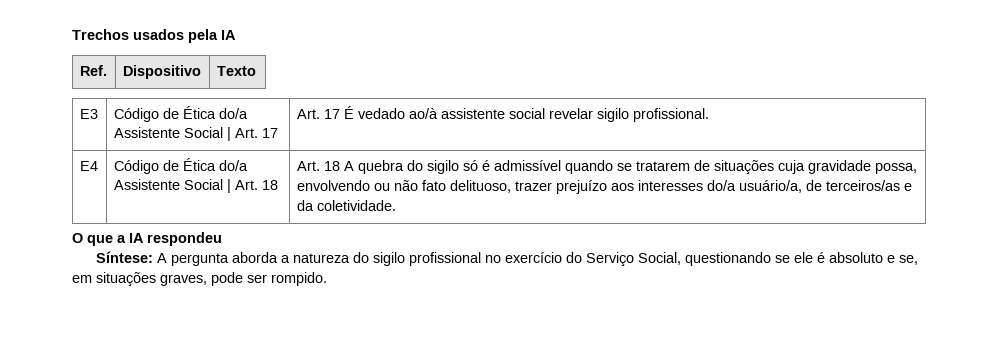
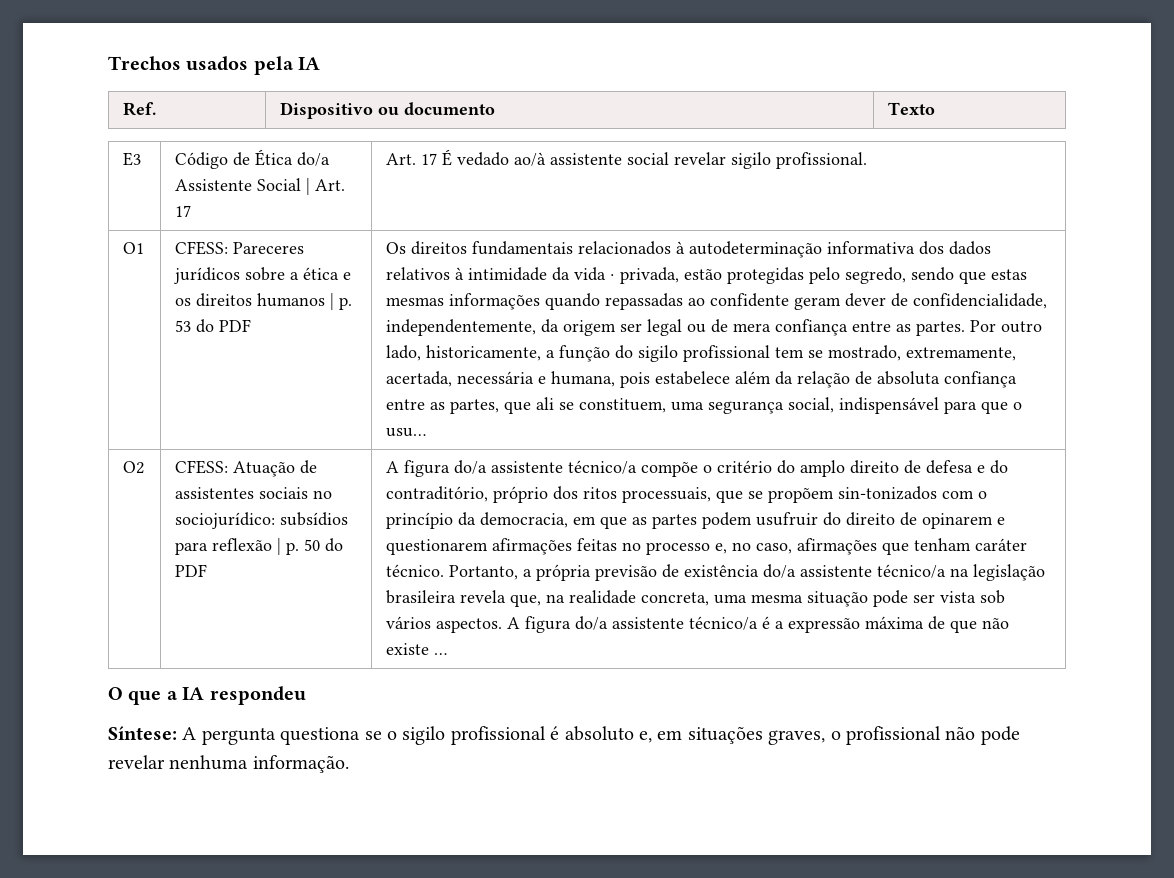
(201, 72) none -> [378,102,496,115] ou documento
[79,161,98,171] [113,158,248,174] [113,179,278,193] [296,160,917,174] [296,180,912,194] [296,200,396,211] E4 | Código de Ética do/a Assistente Social | Art. 18 | Art. 18 A quebra do sigilo só é admissível quando se tratarem de situações cuja gravidade possa, envolvendo ou não fato delituoso, trazer prejuízo aos interesses do/a usuário/a, de terceiros/as e da coletividade. -> [123,242,145,254] [175,241,305,255] [174,267,352,284] [175,293,353,310] [175,319,252,333] [386,241,992,258] [386,267,1028,284] [386,293,1048,310] [386,319,1043,336] [386,345,1017,362] [386,371,1018,388] [386,397,1023,414] [386,428,427,437] [123,461,145,474] [175,460,318,477] [175,487,333,499] [175,512,349,529] [175,538,344,555] [175,564,208,577] [386,460,1009,477] [386,486,988,503] [386,512,1006,529] [386,538,1028,555] [386,564,1046,581] [386,590,1006,607] [386,616,1010,633] [386,643,448,655] O1 | CFESS: Pareceres jurídicos sobre a ética e os direitos humanos | p. 53 do PDF | Os direitos fundamentais relacionados à autodeterminação informativa dos dados relativos à intimidade da vida · privada, estão protegidas pelo segredo, sendo que estas mesmas informações quando repassadas ao confidente geram dever de confidencialidade, independentemente, da origem ser legal ou de mera confiança entre as partes. Por outro lado, historicamente, a função do sigilo profissional tem se mostrado, extremamente, acertada, necessária e humana, pois estabelece além da relação de absoluta confiança entre as partes, que ali se constituem, uma segurança social, indispensável para que o usu… // O2 | CFESS: Atuação de assistentes sociais no sociojurídico: subsídios para reflexão | p. 50 do PDF | A figura do/a assistente técnico/a compõe o critério do amplo direito de defesa e do contraditório, próprio dos ritos processuais, que se propõem sin-tonizados com o princípio da democracia, em que as partes podem usufruir do direito de opinarem e questionarem afirmações feitas no processo e, no caso, afirmações que tenham caráter técnico. Portanto, a própria previsão de existência do/a assistente técnico/a na legislação brasileira revela que, na realidade concreta, uma mesma situação pode ser vista sob vários aspectos. A figura do/a assistente técnico/a é a expressão máxima de que não existe …
[231,252,918,266] [72,272,327,286] aborda a natureza do sigilo profissional no exercício do Serviço Social, questionando se ele é absoluto e se, em situações graves, pode ser rompido. -> [280,726,1020,745] [108,755,349,773] questiona se o sigilo profissional é absoluto e, em situações graves, o profissional não pode revelar nenhuma informação.

